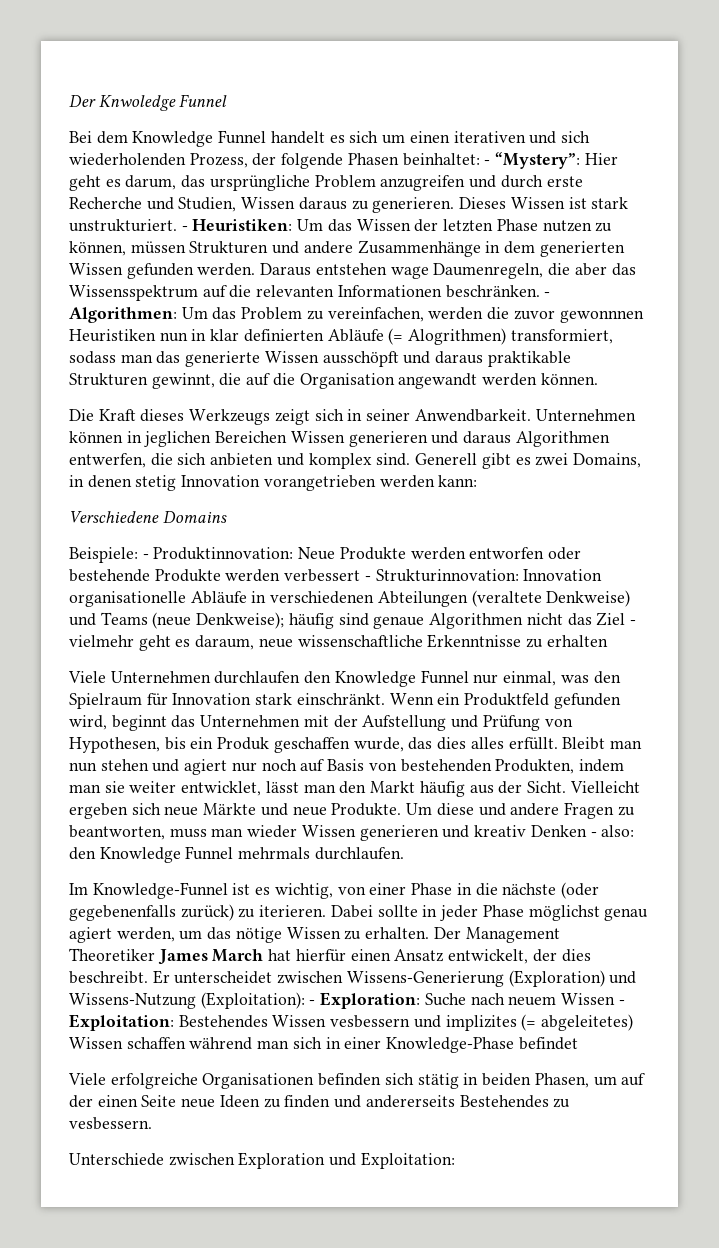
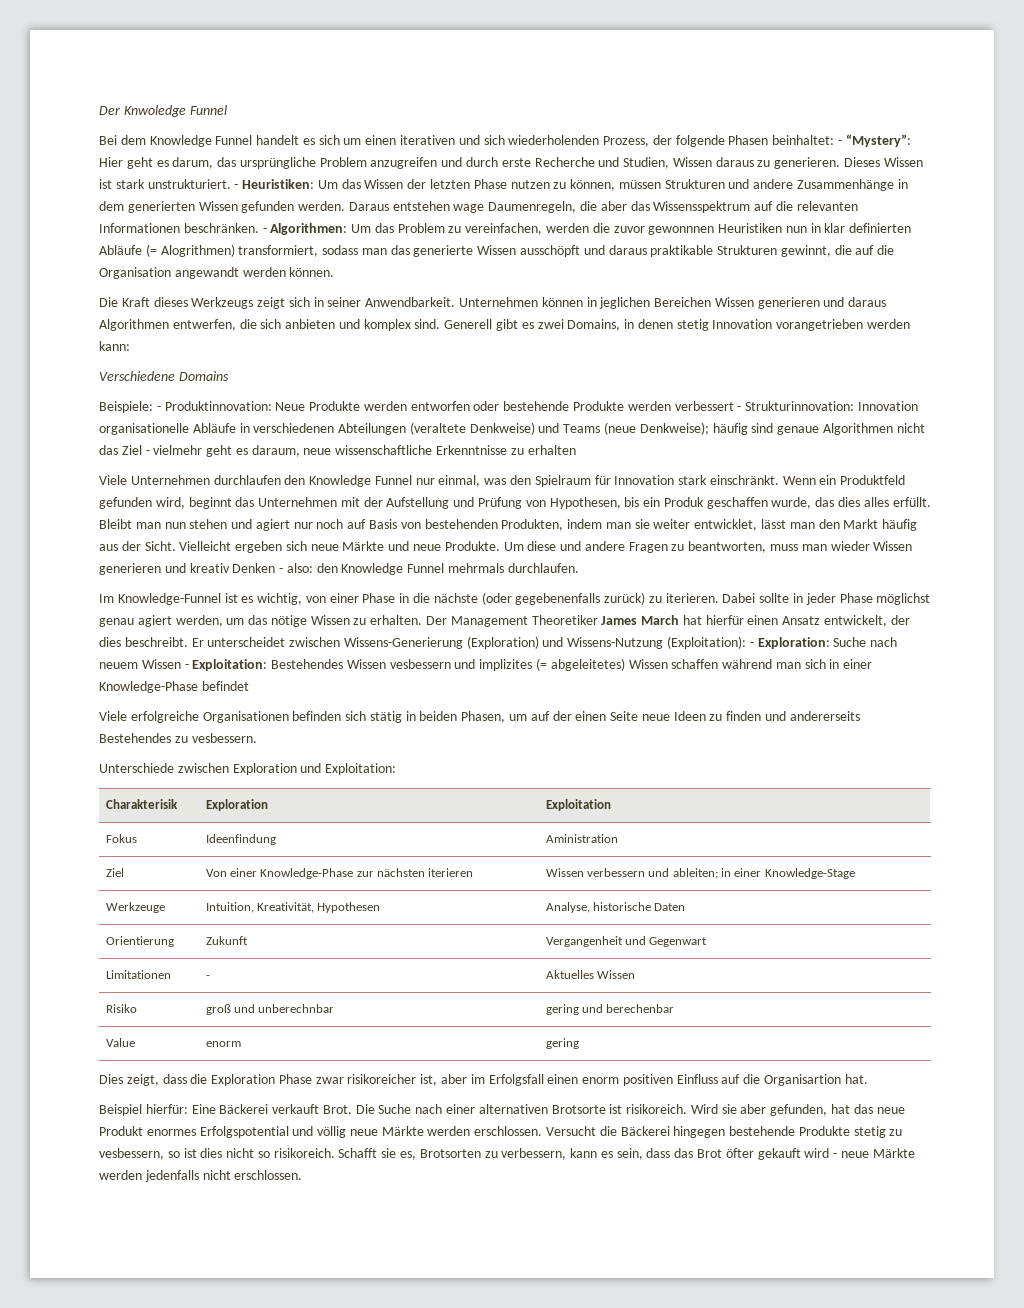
(455, 1160) none -> [105,799,178,809] [205,799,268,811] [545,799,611,811] [105,834,137,843] [205,834,276,845] [545,834,618,843] [105,868,124,877] [205,868,474,879] [545,868,855,879] [105,902,165,913] [205,902,381,913] [545,902,686,913] [105,936,174,947] [205,936,248,945] [545,936,708,947] [105,970,171,979] [205,975,210,979] [545,970,635,979] [105,1004,137,1013] [205,1004,335,1015] [545,1004,675,1015] [105,1038,135,1047] [205,1041,241,1047] [545,1038,579,1049] [99,1074,868,1086] [99,1104,905,1116] [99,1126,903,1138] [99,1148,915,1160] [99,1170,303,1182] // Charakterisik | Exploration | Exploitation // Fokus | Ideenfindung | Aministration // Ziel | Von einer Knowledge-Phase zur nächsten iterieren | Wissen verbessern und ableiten; in einer Knowledge-Stage // Werkzeuge | Intuition, Kreativität, Hypothesen | Analyse, historische Daten // Orientierung | Zukunft | Vergangenheit und Gegenwart // Limitationen | - | Aktuelles Wissen // Risiko | groß und unberechnbar | gering und berechenbar // Value | enorm | gering // Dies zeigt, dass die Exploration Phase zwar risikoreicher ist, aber im Erfolgsfall einen enorm positiven Einfluss auf die Organisartion hat. // Beispiel hierfür: Eine Bäckerei verkauft Brot. Die Suche nach einer alternativen Brotsorte ist risikoreich. Wird sie aber gefunden, hat das neue Produkt enormes Erfolgspotential und völlig neue Märkte werden erschlossen. Versucht die Bäckerei hingegen bestehende Produkte stetig zu vesbessern, so ist dies nicht so risikoreich. Schafft sie es, Brotsorten zu verbessern, kann es sein, dass das Brot öfter gekauft wird - neue Märkte werden jedenfalls nicht erschlossen.

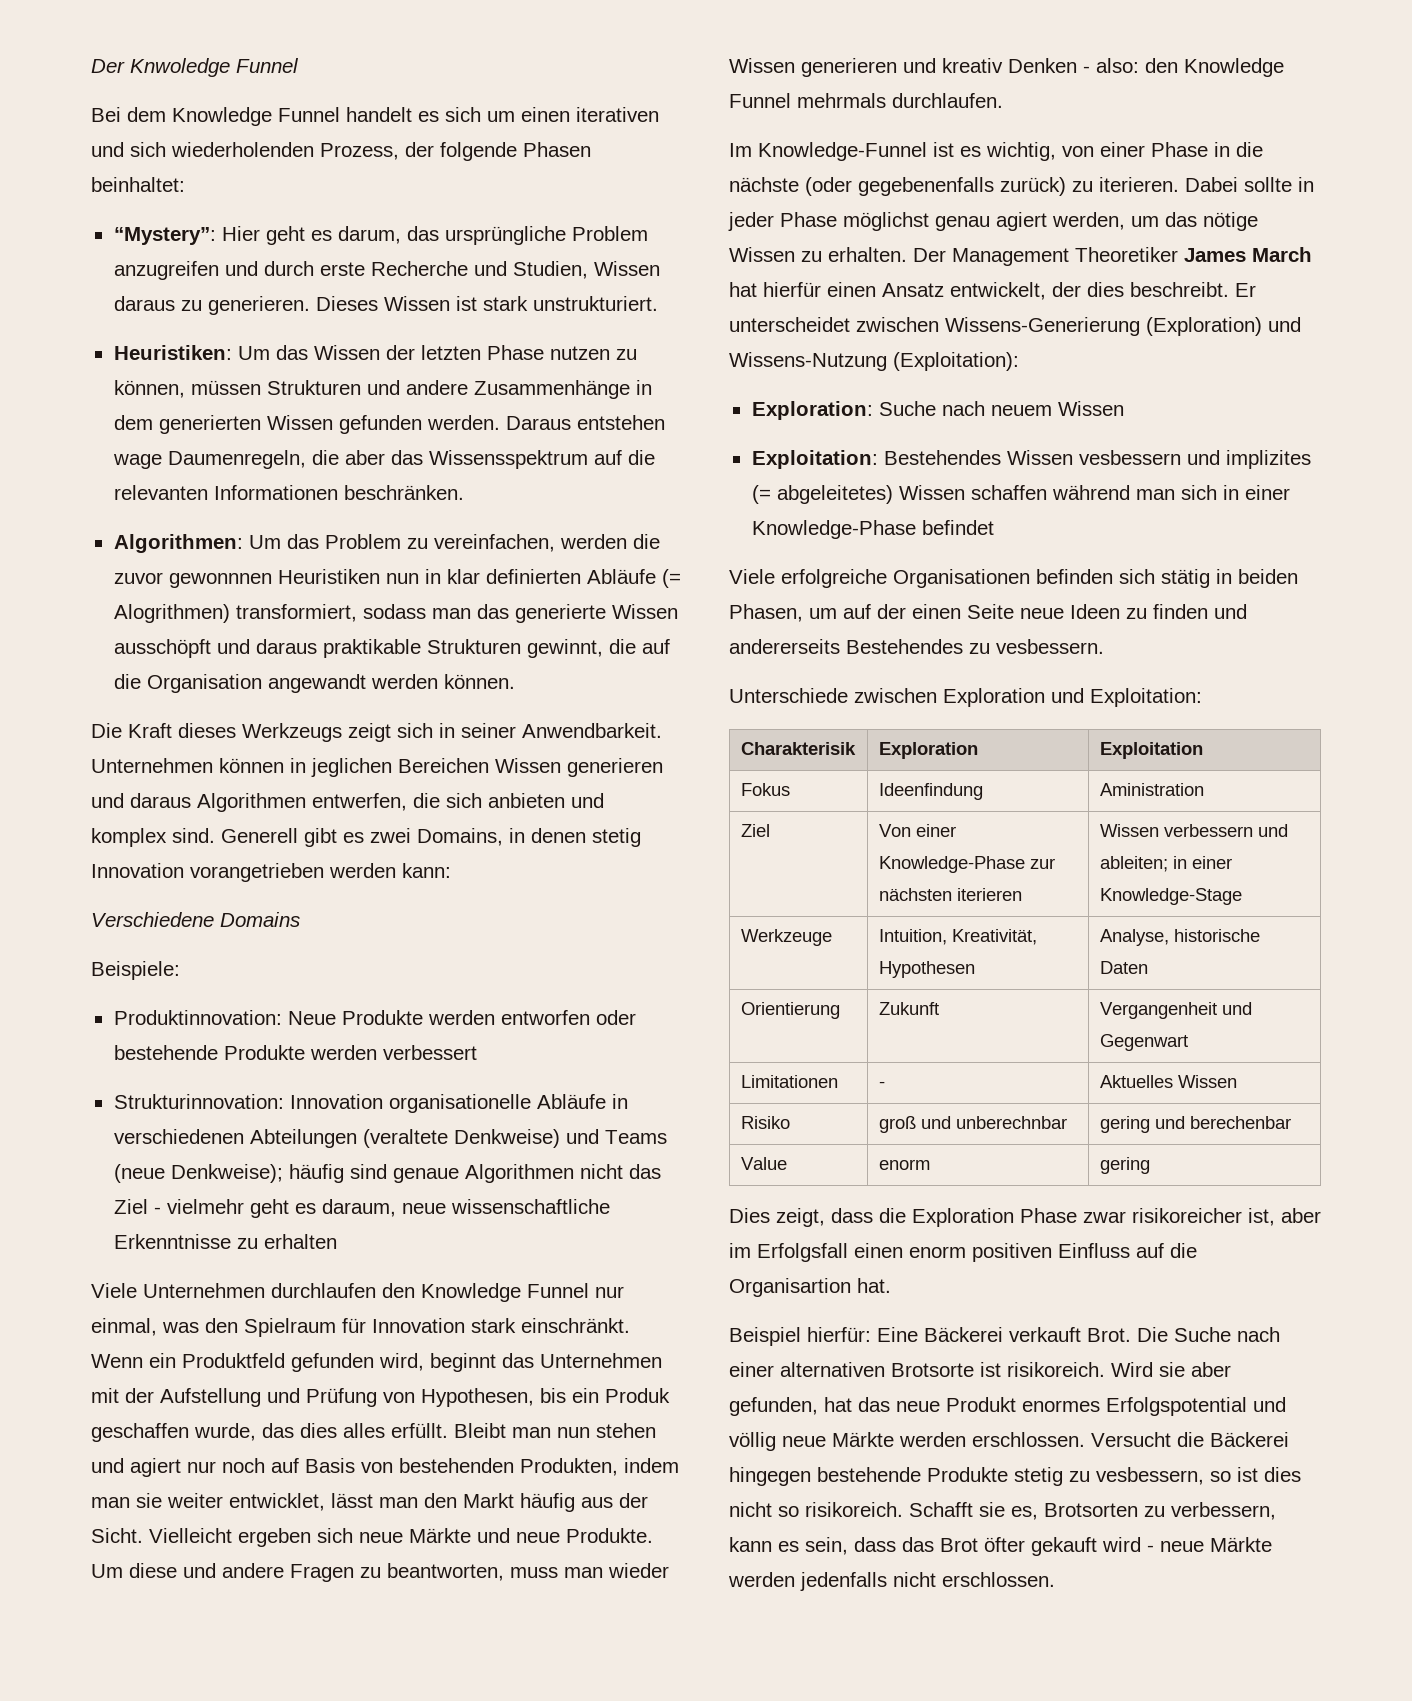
[838,140,843,145] - -> (185, 184) //
[234,184,239,189] - -> (658, 303) //
[262,228,267,233] - -> (464, 492) //
[156,406,161,411] - -> (180, 970) //
[737,406,742,411] - -> (477, 1052) //
[749,642,754,647] - -> (1019, 361) //
[184,664,189,669] - -> (1124, 408) //

